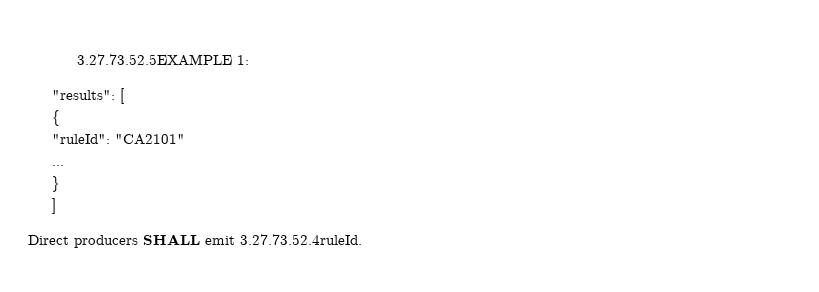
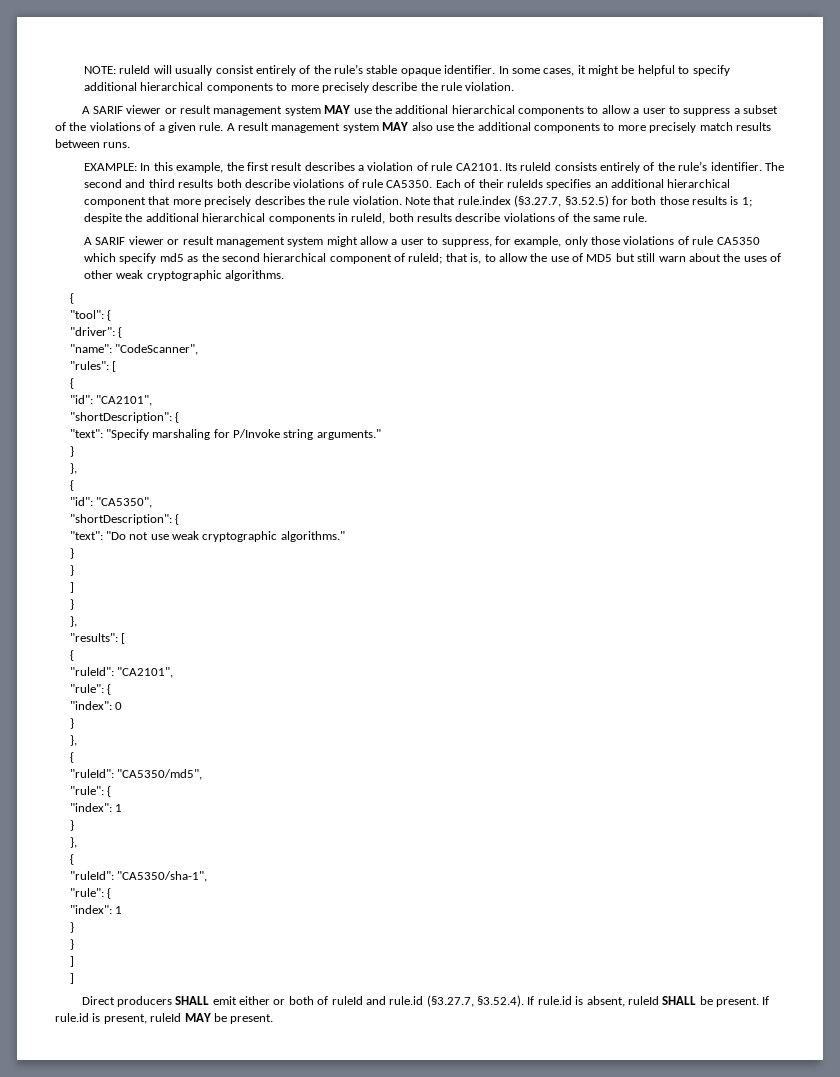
[76,54,249,66] [52,88,125,104] [52,110,61,126] [52,134,186,145] [52,165,65,166] [52,176,61,192] 3.27.73.52.5EXAMPLE 1: // "results": [ // { // "ruleId": "CA2101" // ... // } -> [84,64,730,76] [84,82,515,93] [81,105,779,116] [55,122,771,133] [55,139,131,148] [84,161,784,173] [84,179,731,190] [84,195,752,207] [84,213,648,224] [84,236,760,247] [84,253,782,264] [84,270,285,281] [69,293,74,304] [69,310,111,321] [69,327,122,338] [69,344,198,355] [69,361,116,372] [69,378,74,389] [69,395,152,406] [69,412,179,423] [69,429,381,440] [69,446,74,457] [69,463,77,474] [69,480,74,491] [69,497,152,508] [69,514,179,525] [69,531,345,542] [69,548,74,559] [69,565,74,576] [69,582,74,593] [69,599,74,610] [69,616,77,627] [69,633,125,644] [69,650,74,661] [69,667,173,678] [69,684,111,695] [69,701,122,710] [69,718,74,729] [69,735,77,746] [69,752,74,763] [69,769,202,780] [69,786,111,797] [69,803,122,812] [69,820,74,831] [69,837,77,848] [69,854,74,865] [69,871,207,882] [69,888,111,899] [69,905,122,914] [69,922,74,933] [69,939,74,950] [69,956,74,967] NOTE: ruleId will usually consist entirely of the rule’s stable opaque identifier. In some cases, it might be helpful to specify additional hierarchical components to more precisely describe the rule violation. // A SARIF viewer or result management system MAY use the additional hierarchical components to allow a user to suppress a subset of the violations of a given rule. A result management system MAY also use the additional components to more precisely match results between runs. // EXAMPLE: In this example, the first result describes a violation of rule CA2101. Its ruleId consists entirely of the rule’s identifier. The second and third results both describe violations of rule CA5350. Each of their ruleIds specifies an additional hierarchical component that more precisely describes the rule violation. Note that rule.index (§3.27.7, §3.52.5) for both those results is 1; despite the additional hierarchical components in ruleId, both results describe violations of the same rule. // A SARIF viewer or result management system might allow a user to suppress, for example, only those violations of rule CA5350 which specify md5 as the second hierarchical component of ruleId; that is, to allow the use of MD5 but still warn about the uses of other weak cryptographic algorithms. // { // "tool": { // "driver": { // "name": "CodeScanner", // "rules": [ // { // "id": "CA2101", // "shortDescription": { // "text": "Specify marshaling for P/Invoke string arguments." // } // }, // { // "id": "CA5350", // "shortDescription": { // "text": "Do not use weak cryptographic algorithms." // } // } // ] // } // }, // "results": [ // { // "ruleId": "CA2101", // "rule": { // "index": 0 // } // }, // { // "ruleId": "CA5350/md5", // "rule": { // "index": 1 // } // }, // { // "ruleId": "CA5350/sha-1", // "rule": { // "index": 1 // } // } // ]
[240,234,362,245] 3.27.73.52.4ruleId. -> [239,995,770,1007] [55,1013,274,1024] either or both of ruleId and rule.id (§3.27.7, §3.52.4). If rule.id is absent, ruleId SHALL be present. If rule.id is present, ruleId MAY be present.

